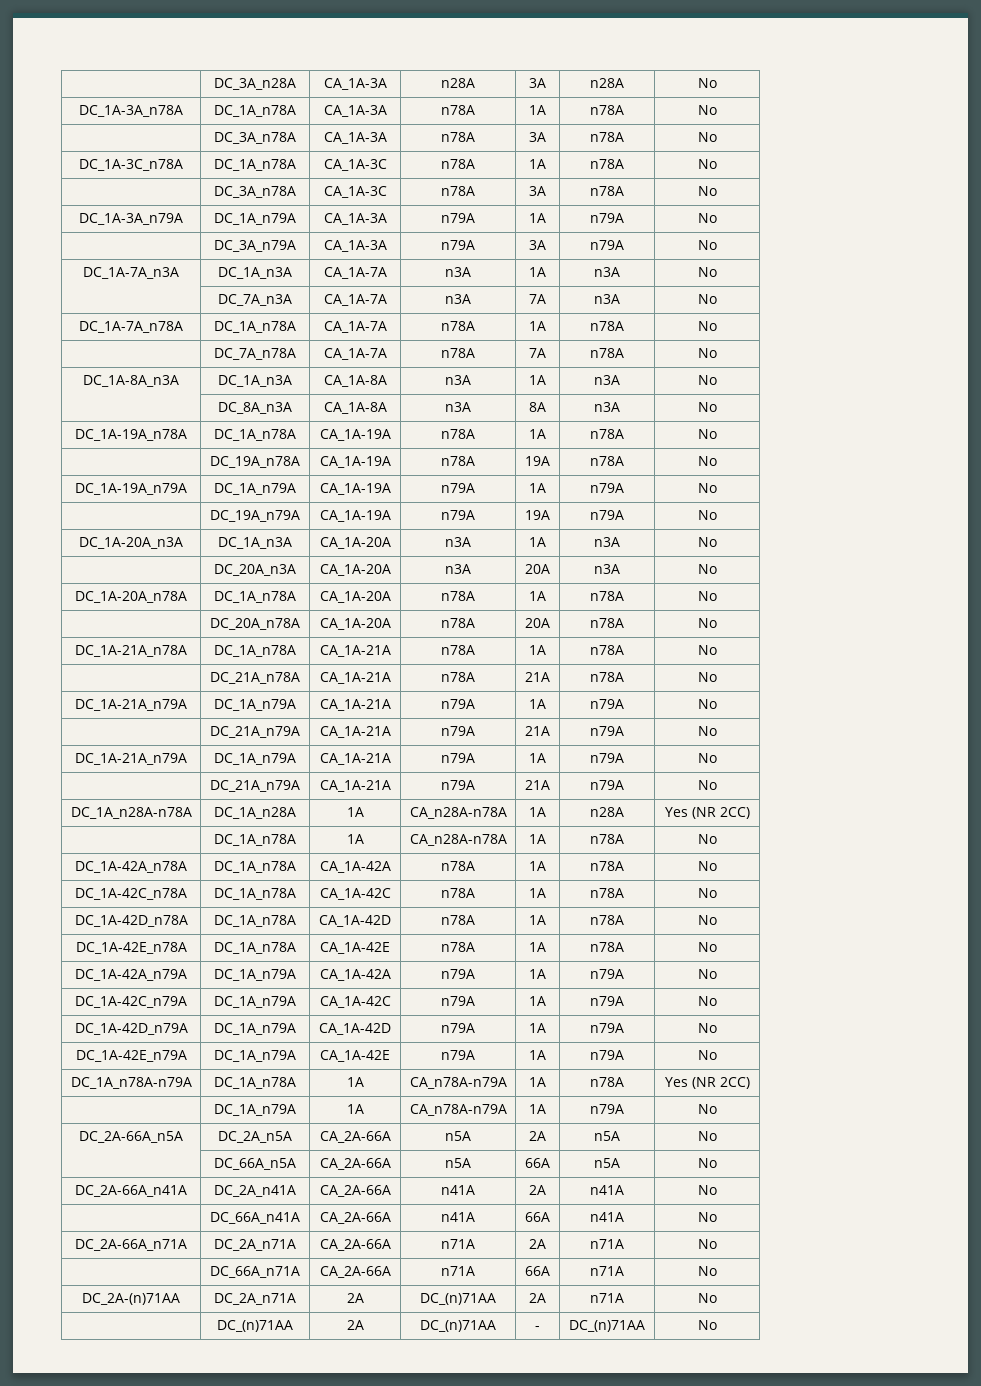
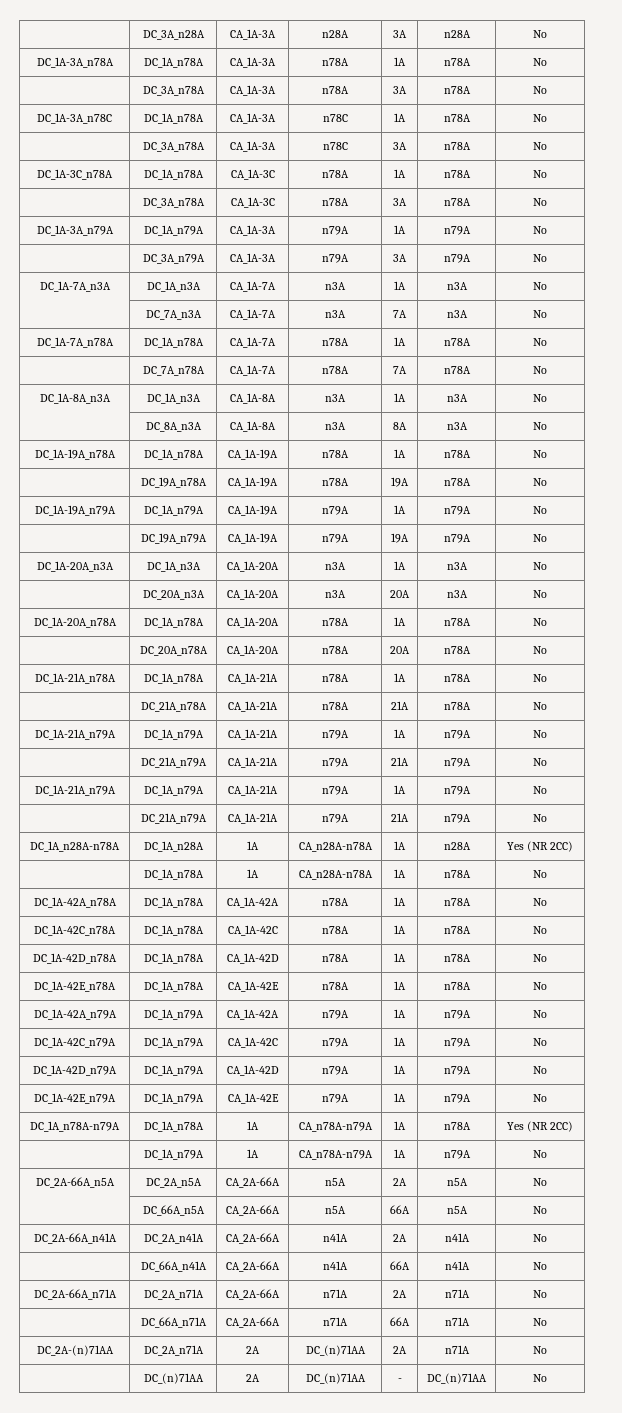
(717, 137) none -> [37,113,112,124] [143,113,204,124] [230,113,276,124] [322,114,348,122] [394,113,406,122] [443,114,471,122] [533,114,547,122] [142,142,205,152] [230,141,276,152] [322,142,348,150] [393,142,407,150] [443,142,471,150] [533,142,547,150] // DC_1A-3A_n78C | DC_1A_n78A | CA_1A-3A | n78C | 1A | n78A | No // | DC_3A_n78A | CA_1A-3A | n78C | 3A | n78A | No

